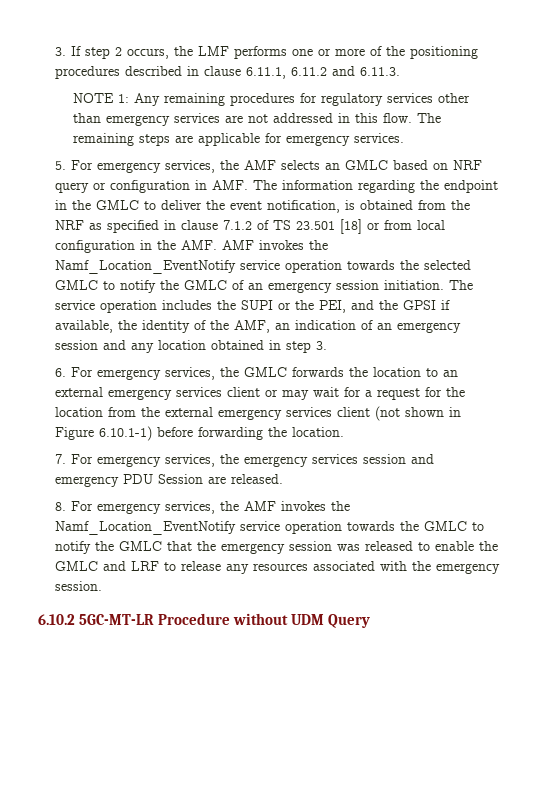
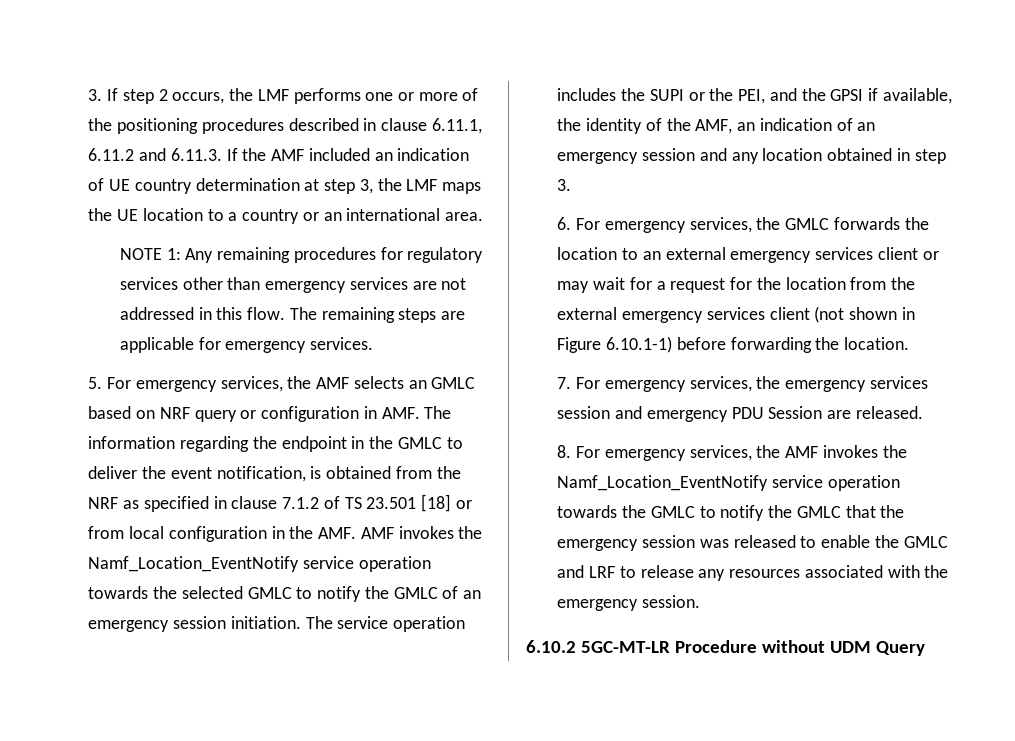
(401, 71) none -> [226,148,470,161] [88,178,481,194] [88,208,483,224] If the AMF included an indication of UE country determination at step 3, the LMF maps the UE location to a country or an international area.

